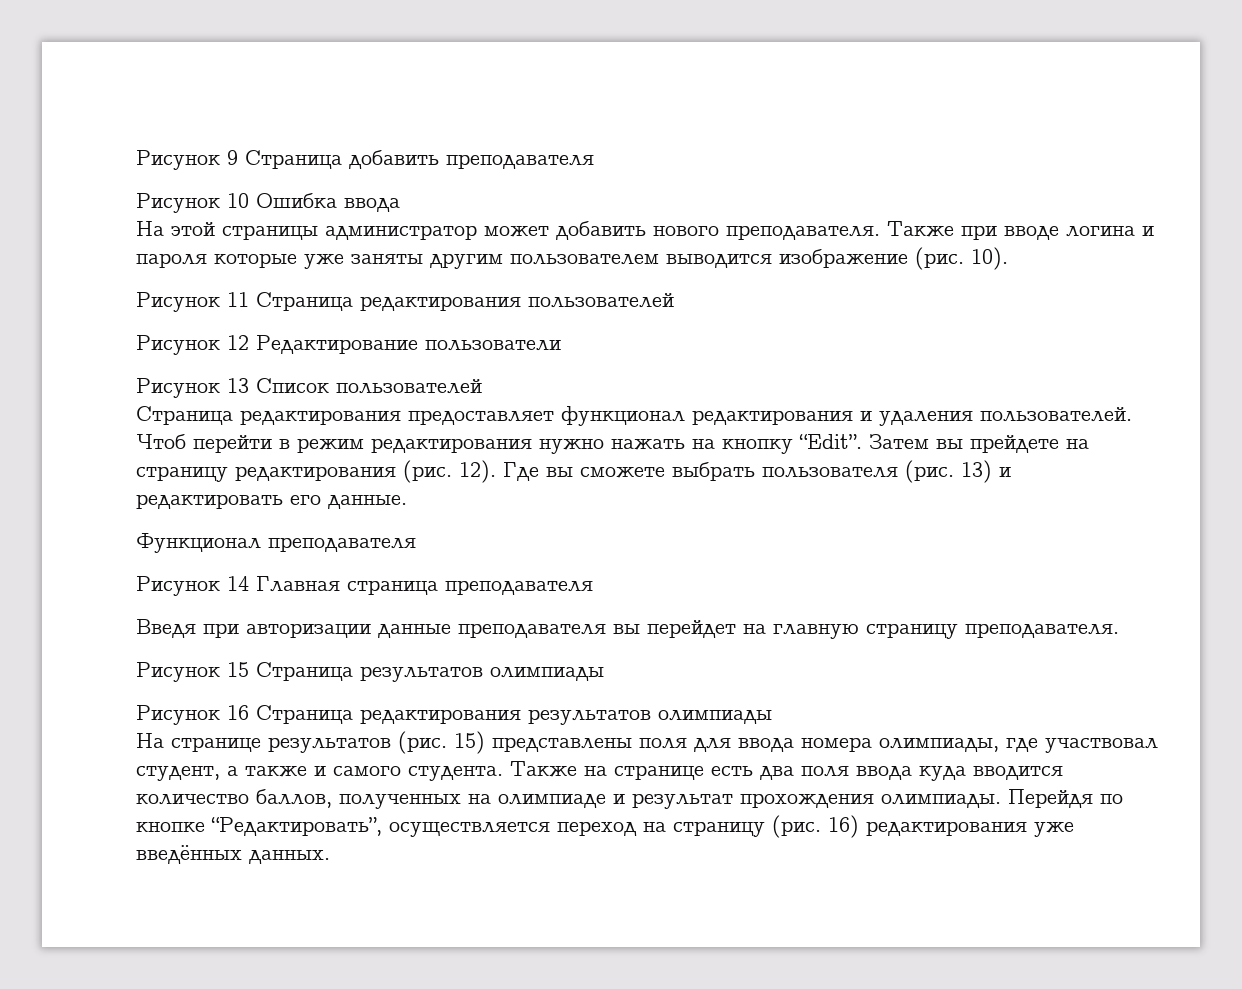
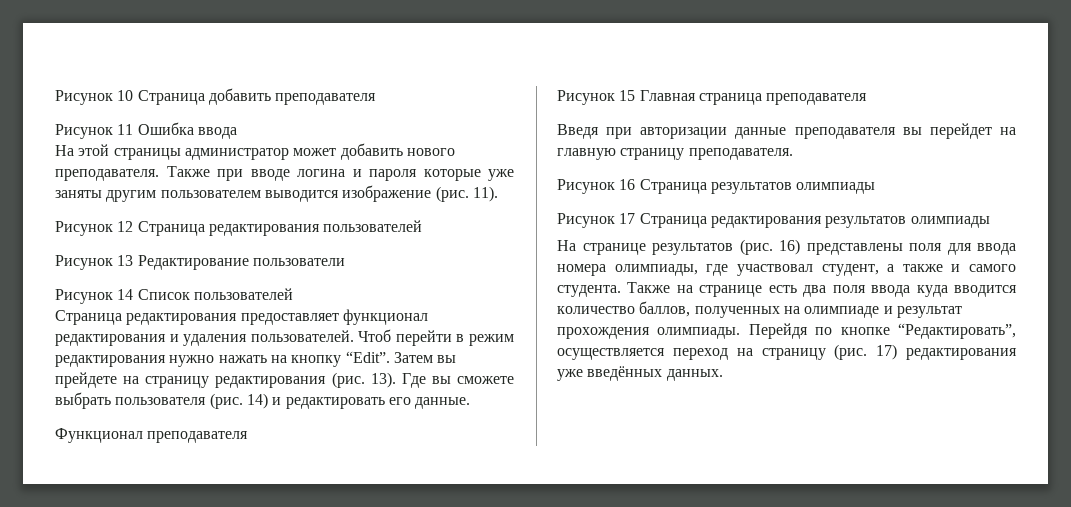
[136,150,238,170] Рисунок 9 -> [55,90,134,105] Рисунок 10
[227,193,249,208] 10 -> [117,124,134,135] 11
[971,247,1008,270] [136,292,249,312] 10). // Рисунок 11 -> [472,186,498,202] [55,221,134,236] 11). // Рисунок 12
[227,335,249,350] 12 -> [117,255,134,266] 13
[227,378,249,393] 13 -> [117,289,134,300] 14
[459,460,496,483] 12). -> [370,372,396,388] 13).
[961,460,992,483] 13) -> [246,393,268,409] 14)
[227,576,249,591] 14 -> [619,90,636,101] 15
[227,662,249,677] 15 -> [619,179,636,190] 16
[227,705,249,720] 16 -> [619,213,636,224] 17
[454,731,485,754] 15) -> [779,239,800,255] 16)
[828,815,859,838] 16) -> [876,344,898,360] 17)

